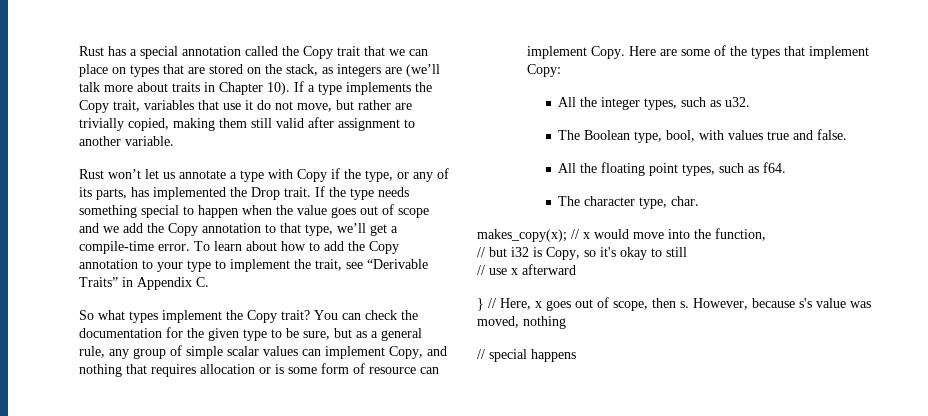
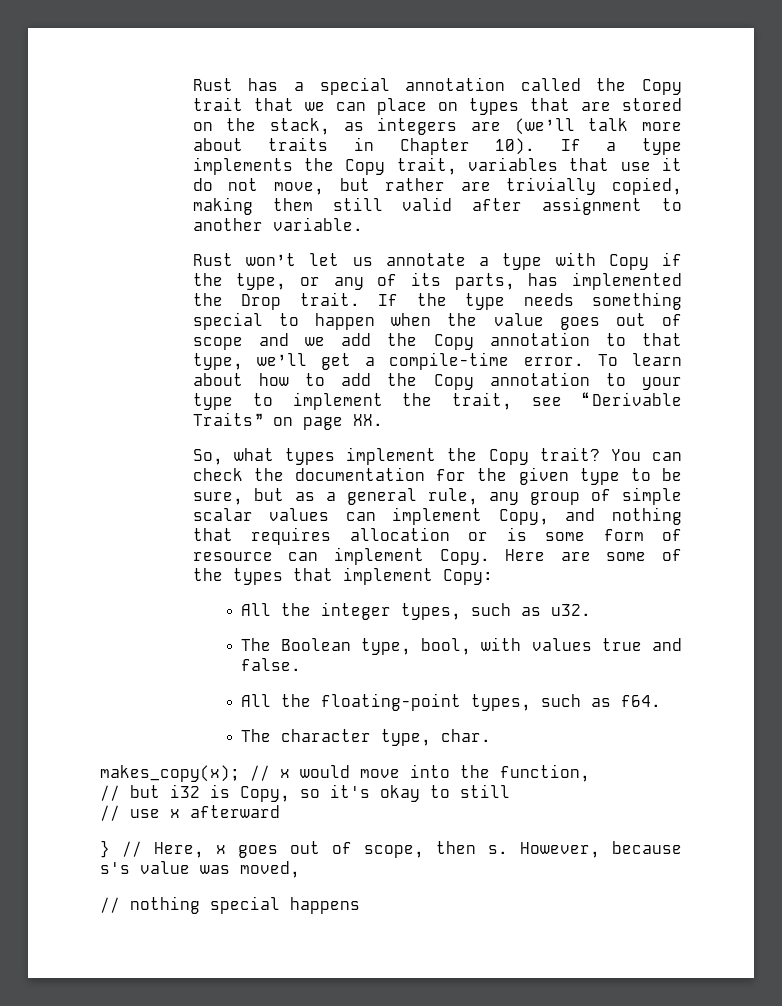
[121,277,209,290] [78,310,94,320] in Appendix C. // So -> [272,414,383,430] [192,449,223,465] on page XX. // So,
[601,162,679,176] floating point -> [320,693,461,711] floating-point
[523,316,566,329] [477,349,485,359] nothing // // -> [100,896,200,914] // // nothing

